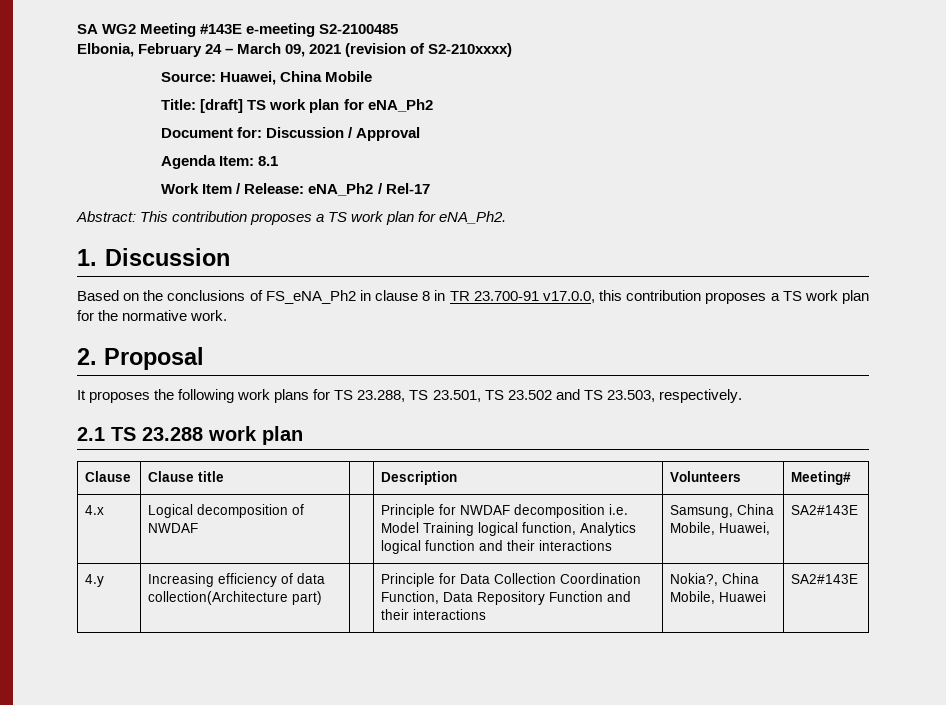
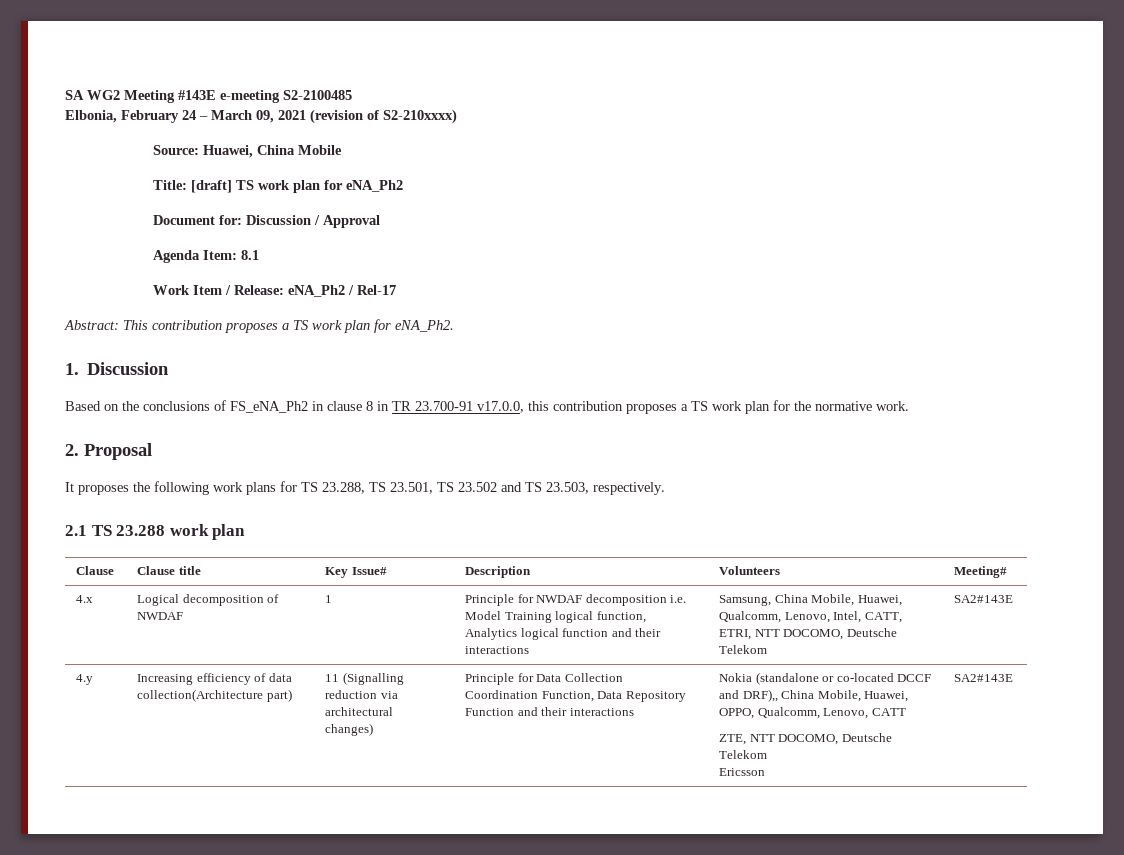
(225, 476) none -> [325,567,387,578] Key Issue#
(199, 528) none -> [325,595,333,603] 1
(771, 528) none -> [719,611,902,623] [719,628,897,640] [719,645,768,654] Qualcomm, Lenovo, Intel, CATT, ETRI, NTT DOCOMO, Deutsche Telekom
(323, 598) none -> [325,672,404,685] [325,690,398,699] [325,707,394,716] [325,723,374,736] 11 (Signalling reduction via architectural changes)
[670,573,760,586] [670,591,767,604] Nokia?, China Mobile, Huawei -> [719,672,932,685] [719,689,909,702] [719,707,906,719] [719,733,892,745] [719,750,768,759] [719,768,766,776] Nokia (standalone or co-located DCCF and DRF),, China Mobile, Huawei, OPPO, Qualcomm, Lenovo, CATT // ZTE, NTT DOCOMO, Deutsche Telekom // Ericsson

